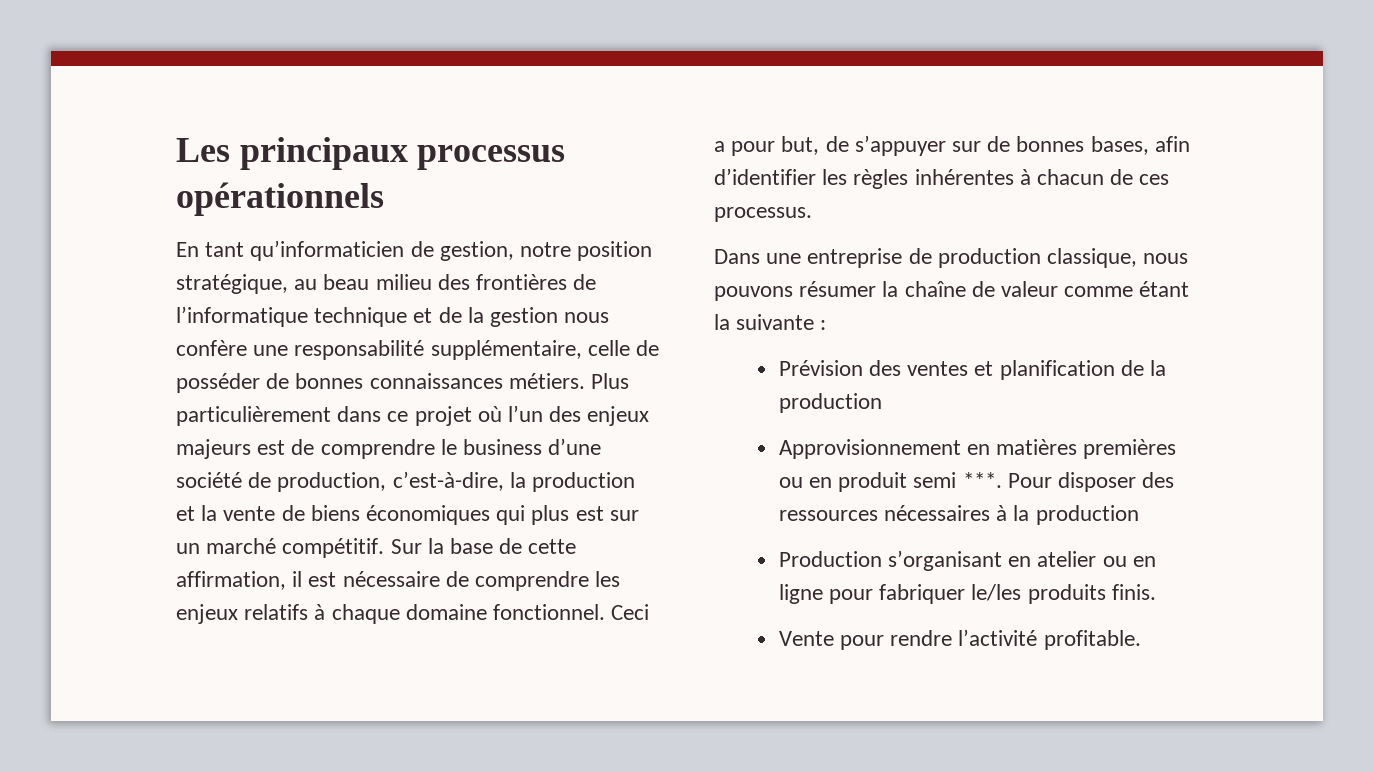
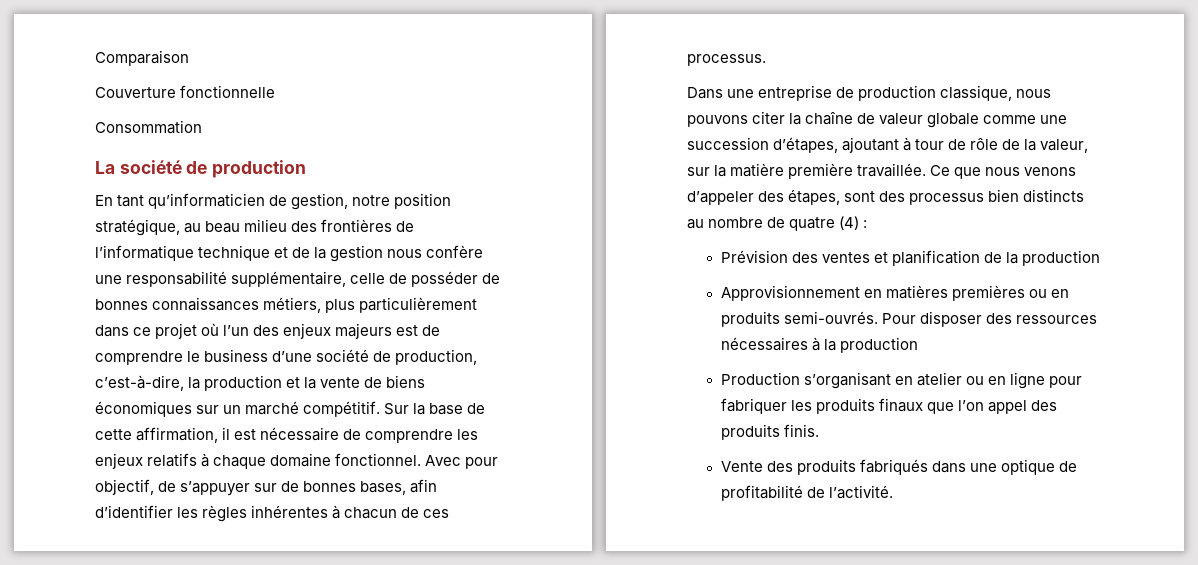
[176,137,566,170] [176,182,384,216] Les principaux processus opérationnels -> [95,50,189,66] [95,85,276,98] [95,120,202,134] [95,160,307,178] Comparaison // Couverture fonctionnelle // Consommation // La société de production
[508,373,630,389] métiers. Plus -> [263,297,356,313] métiers, plus
[496,505,604,525] qui plus est -> (192, 409) none
[611,604,650,620] [714,136,820,156] Ceci a pour but, -> [425,455,499,469] [95,479,154,495] Avec pour objectif,
[799,281,877,297] résumer -> [752,111,786,124] citer
[1064,281,1190,297] [714,314,815,330] comme étant la suivante -> [927,113,1068,128] [687,137,1089,153] [687,163,1077,179] [687,189,1085,205] [687,216,860,231] globale comme une succession d’étapes, ajoutant à tour de rôle de la valeur, sur la matière première travaillée. Ce que nous venons d’appeler des étapes, sont des processus bien distincts au nombre de quatre (4)
[838,472,1002,492] produit semi ***. -> [720,311,878,327] produits semi-ouvrés.
[971,584,1156,604] [778,629,1141,650] le/les produits finis. // Vente pour rendre l’activité profitable. -> [790,398,1058,414] [720,424,819,440] [720,459,1078,475] [720,485,893,501] les produits finaux que l’on appel des produits finis. // Vente des produits fabriqués dans une optique de profitabilité de l’activité.

